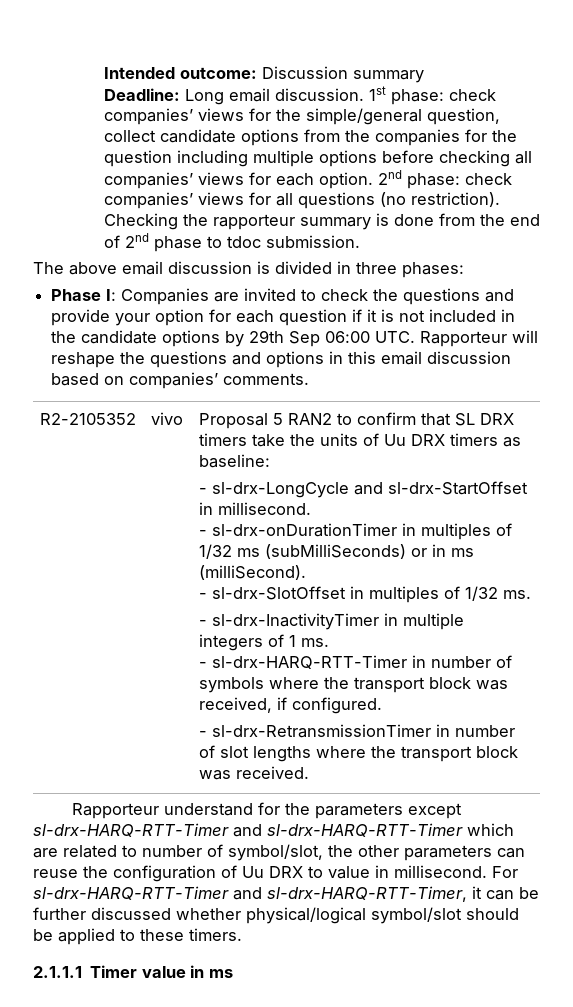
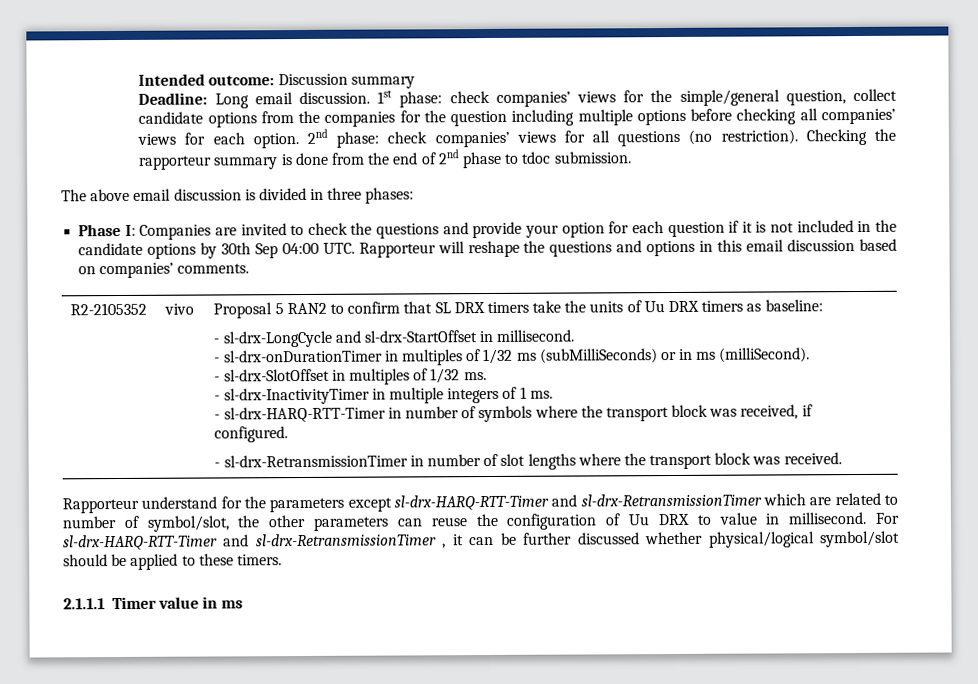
[249,330,371,347] 29th Sep 06:00 -> [220,242,319,259] 30th Sep 04:00
[267,823,463,837] sl-drx-HARQ-RTT-Timer -> [580,493,762,507] sl-drx-RetransmissionTimer
[267,886,467,902] sl-drx-HARQ-RTT-Timer, -> [255,533,447,549] sl-drx-RetransmissionTimer ,

